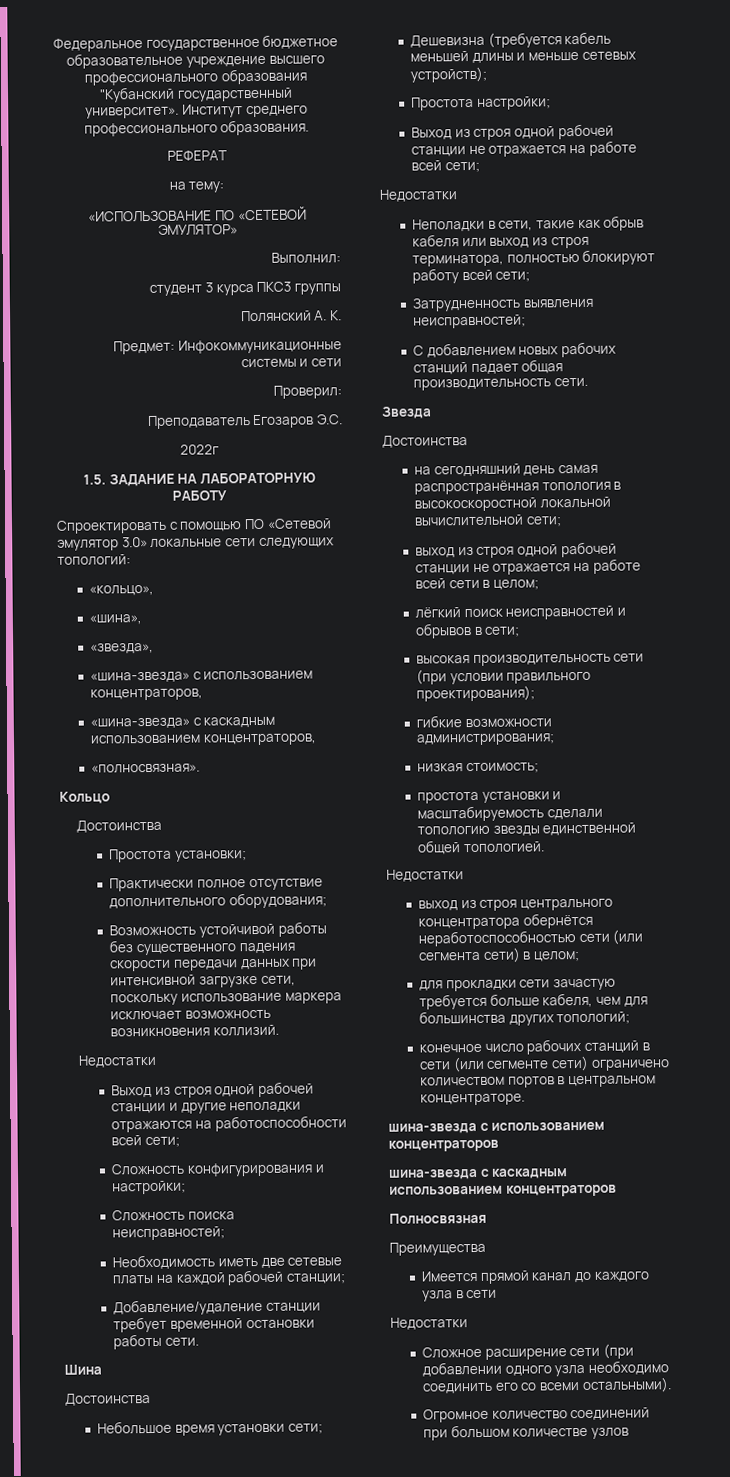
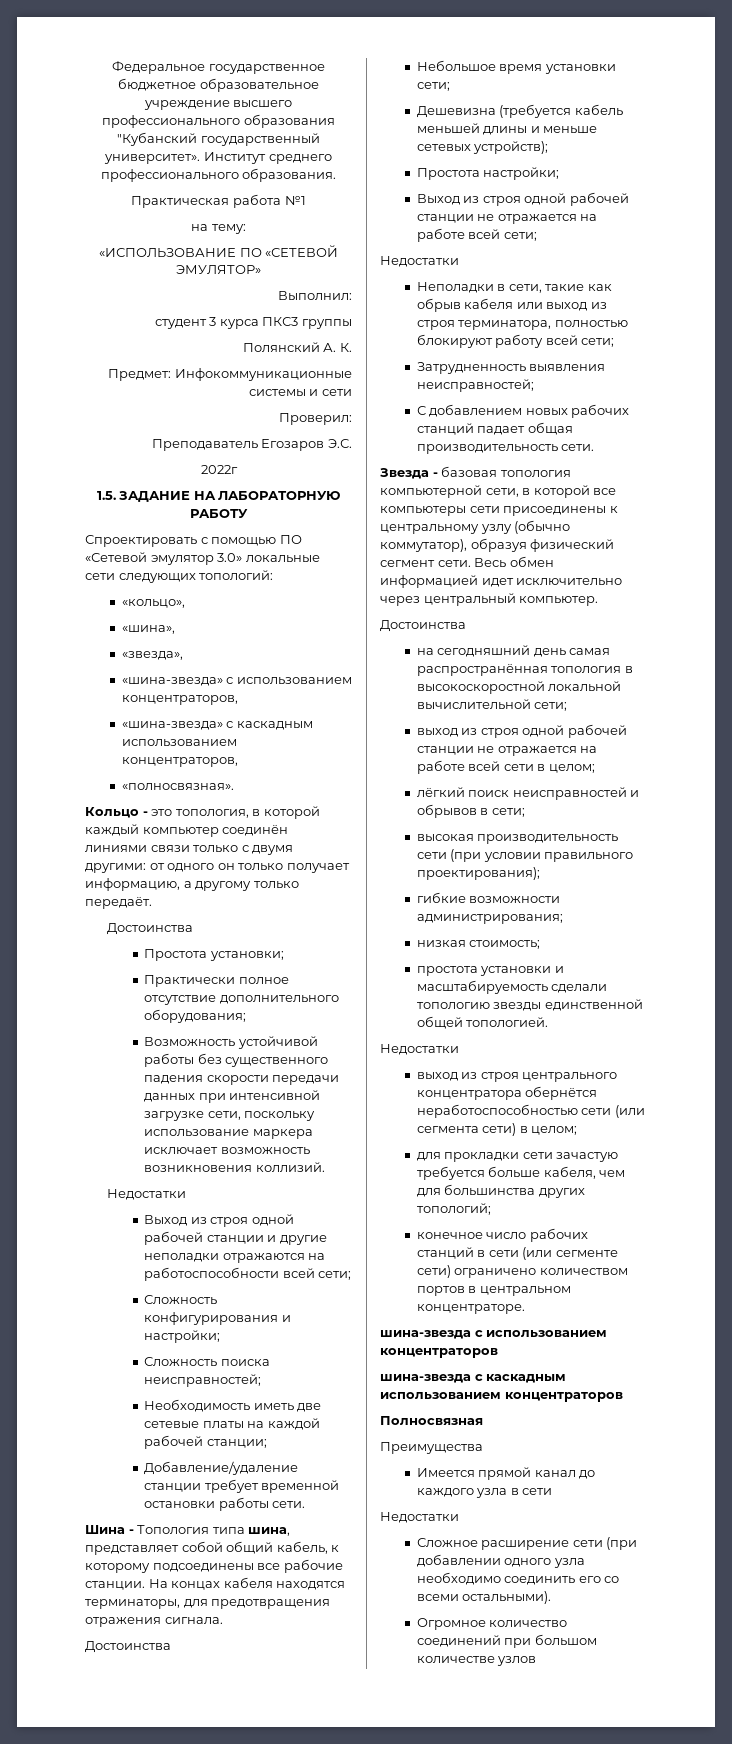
[166,150,227,161] РЕФЕРАТ -> [131,194,306,208] Практическая работа №1
(110, 797) none -> [142,806,320,819] [85,824,289,837] [85,845,294,855] [85,863,350,873] [85,878,299,891] [85,896,152,909] - это топология, в которой каждый компьютер соединён линиями связи только с двумя другими: от одного он только получает информацию, а другому только передаёт.
(102, 1369) none -> [128,1525,291,1536] [85,1541,340,1555] [85,1559,343,1573] [85,1577,346,1590] [85,1599,331,1609] [85,1617,223,1627] - Топология типа шина, представляет собой общий кабель, к которому подсоединены все рабочие станции. На концах кабеля находятся терминаторы, для предотвращения отражения сигнала.
(432, 412) none -> [432,466,571,477] [380,485,617,498] [380,506,618,516] [380,520,571,534] [380,538,615,552] [380,556,554,568] [380,575,623,588] [380,593,599,606] - базовая топология компьютерной сети, в которой все компьютеры сети присоединены к центральному узлу (обычно коммутатор), образуя физический сегмент сети. Весь обмен информацией идет исключительно через центральный компьютер.

